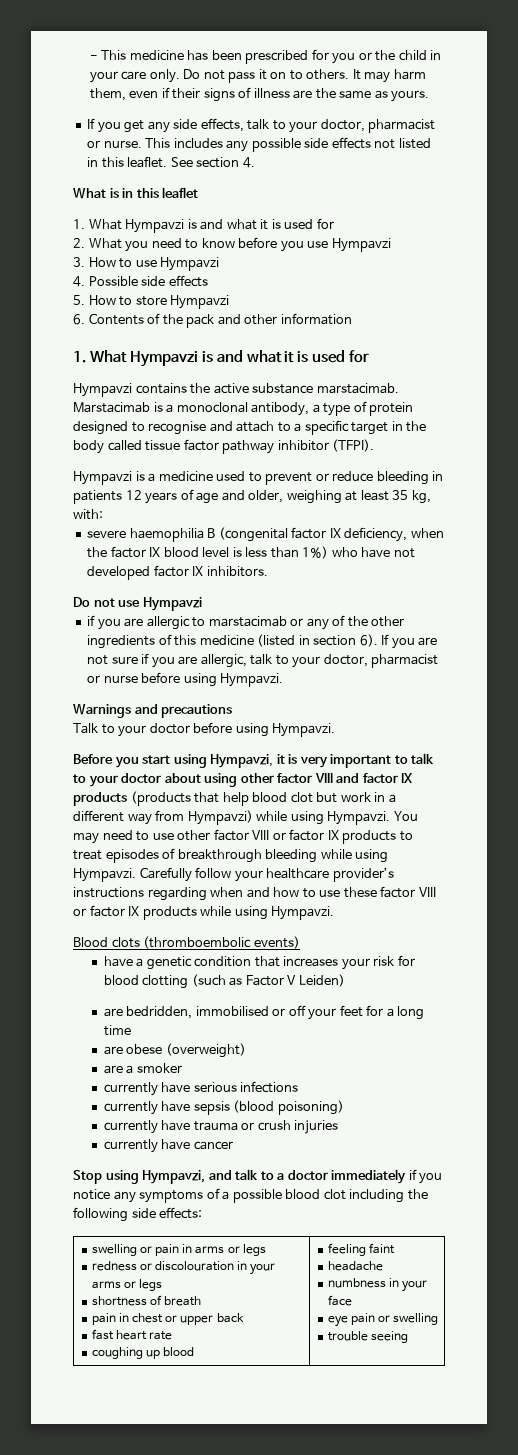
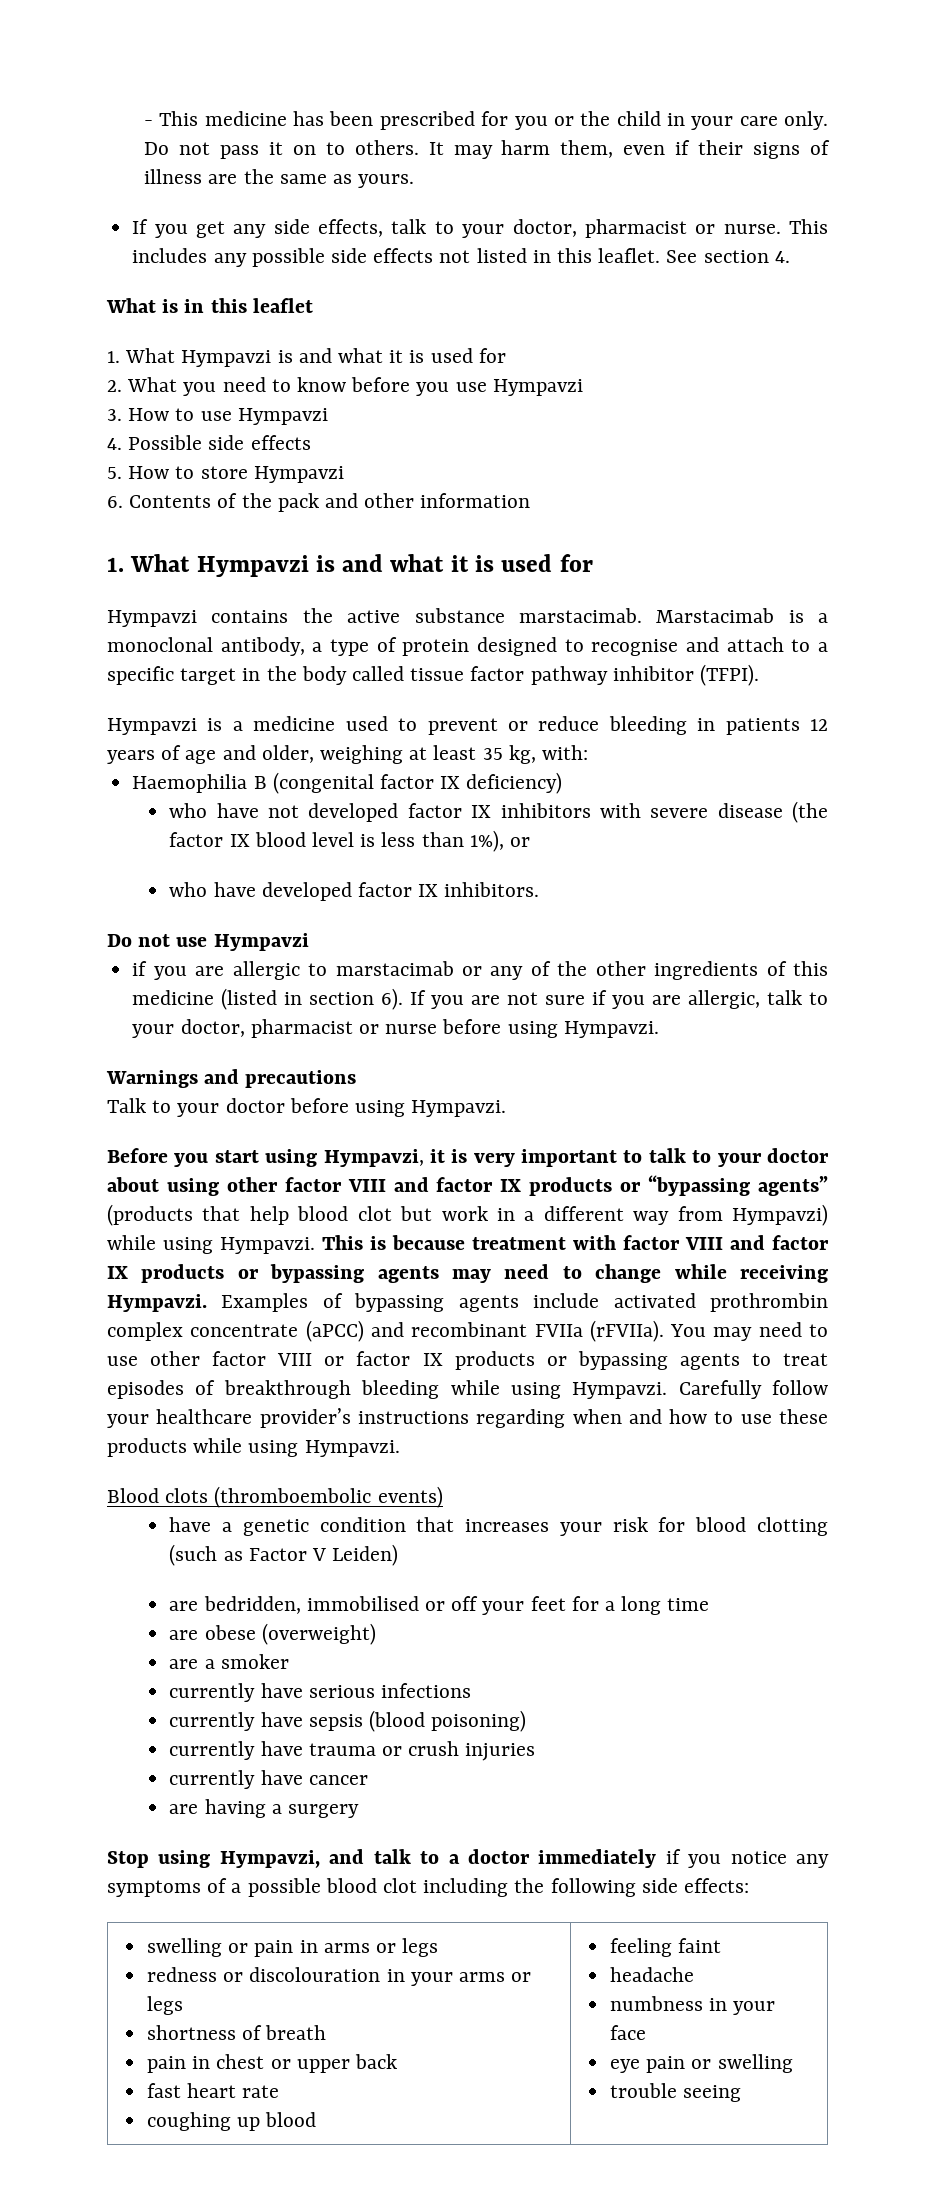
[87,528,204,542] severe haemophilia -> [132,774,248,793] Haemophilia
[344,527,444,542] [87,547,108,558] deficiency, when the -> [466,772,563,794] [169,801,828,823] deficiency) // who have not developed factor IX inhibitors with severe disease (the
[302,546,415,559] 1%) who have not -> [469,830,531,852] [169,882,256,897] 1%), or // who have
(127, 799) none -> [620,1175,828,1196] or “bypassing agents”
(391, 818) none -> [322,1235,829,1250] [107,1264,828,1283] [107,1293,829,1312] [107,1320,664,1342] This is because treatment with factor VIII and factor IX products or bypassing agents may need to change while receiving Hympavzi. Examples of bypassing agents include activated prothrombin complex concentrate (aPCC) and recombinant FVIIa (rFVIIa).
(397, 837) none -> [546,1351,740,1370] or bypassing agents
[380,886,436,898] [73,905,140,917] factor VIII or factor IX -> (828, 1416) none
(233, 1145) none -> [169,1799,360,1818] // are having a surgery

